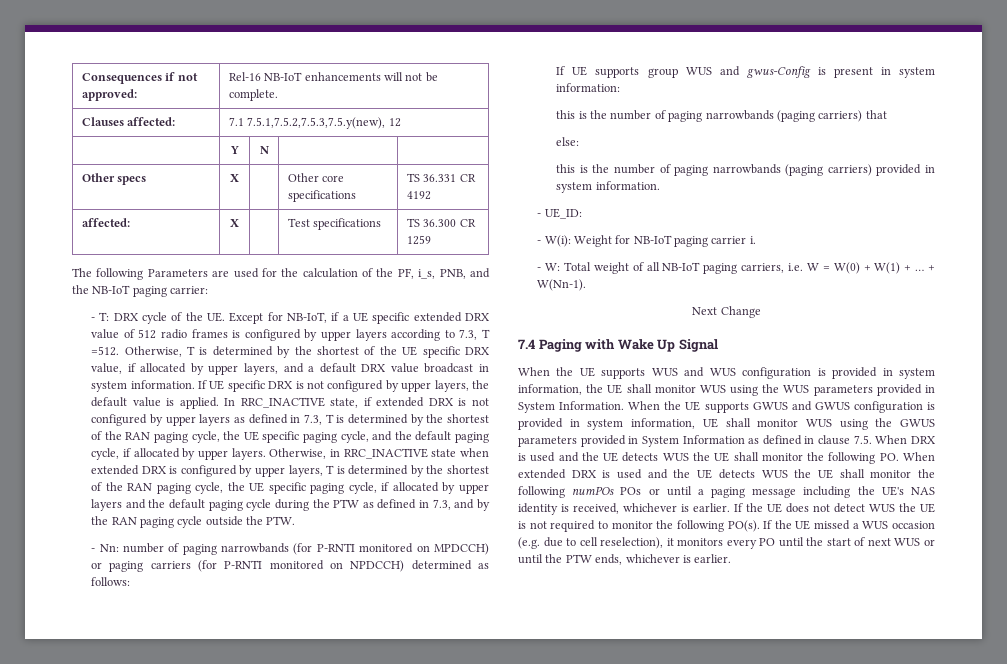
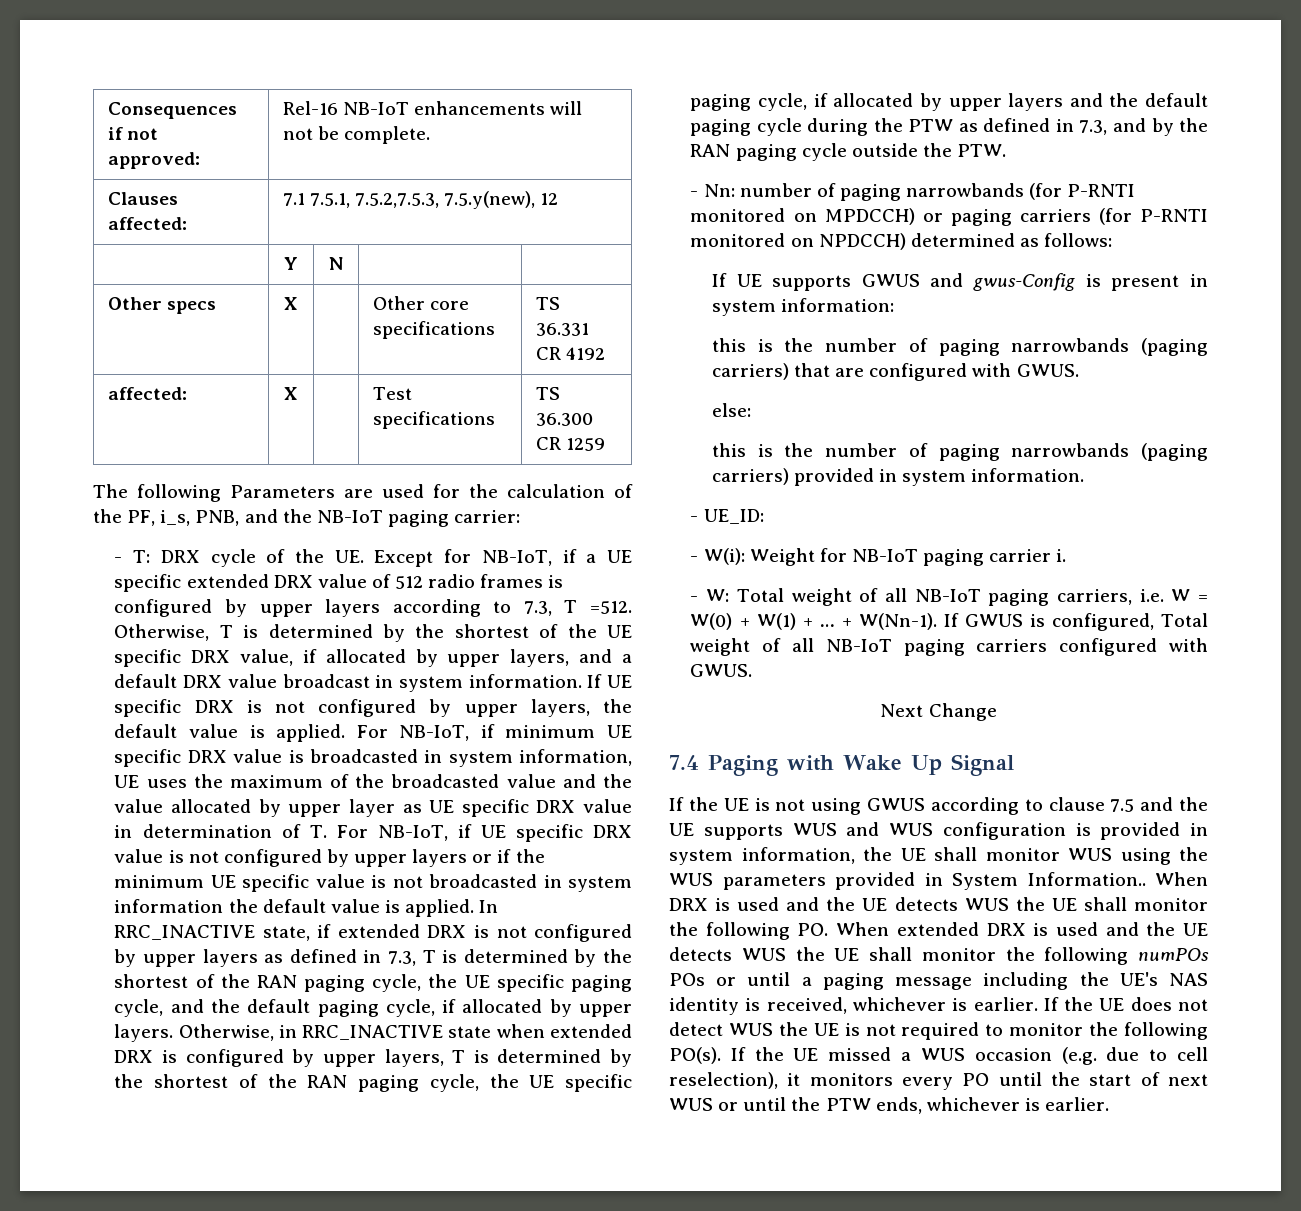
[247,117,386,129] 7.5.1,7.5.2,7.5.3,7.5.y(new), -> [310,191,536,209] 7.5.1, 7.5.2,7.5.3, 7.5.y(new),
(219, 403) none -> [356,724,633,741] [114,749,632,767] [114,774,633,788] [114,799,632,817] [114,824,632,842] [114,849,545,867] [114,874,633,892] [114,899,475,917] For NB-IoT, if minimum UE specific DRX value is broadcasted in system information, UE uses the maximum of the broadcasted value and the value allocated by upper layer as UE specific DRX value in determination of T. For NB-IoT, if UE specific DRX value is not configured by upper layers or if the minimum UE specific value is not broadcasted in system information the default value is applied.
[647,67,712,78] group WUS -> [861,274,920,287] GWUS
(887, 114) none -> [835,363,1079,381] are configured with GWUS.
(587, 285) none -> [943,613,1209,631] [690,638,1208,656] [690,664,753,677] If GWUS is configured, Total weight of all NB-IoT paging carriers configured with GWUS.
[518,367,550,376] When -> [669,797,1174,815] If the UE is not using GWUS according to clause 7.5 and
[559,401,935,413] [518,418,935,430] [518,435,872,447] Information. When the UE supports GWUS and GWUS configuration is provided in system information, UE shall monitor WUS using the GWUS parameters provided in System Information as defined in clause 7.5. -> [1027,872,1146,886] Information..

